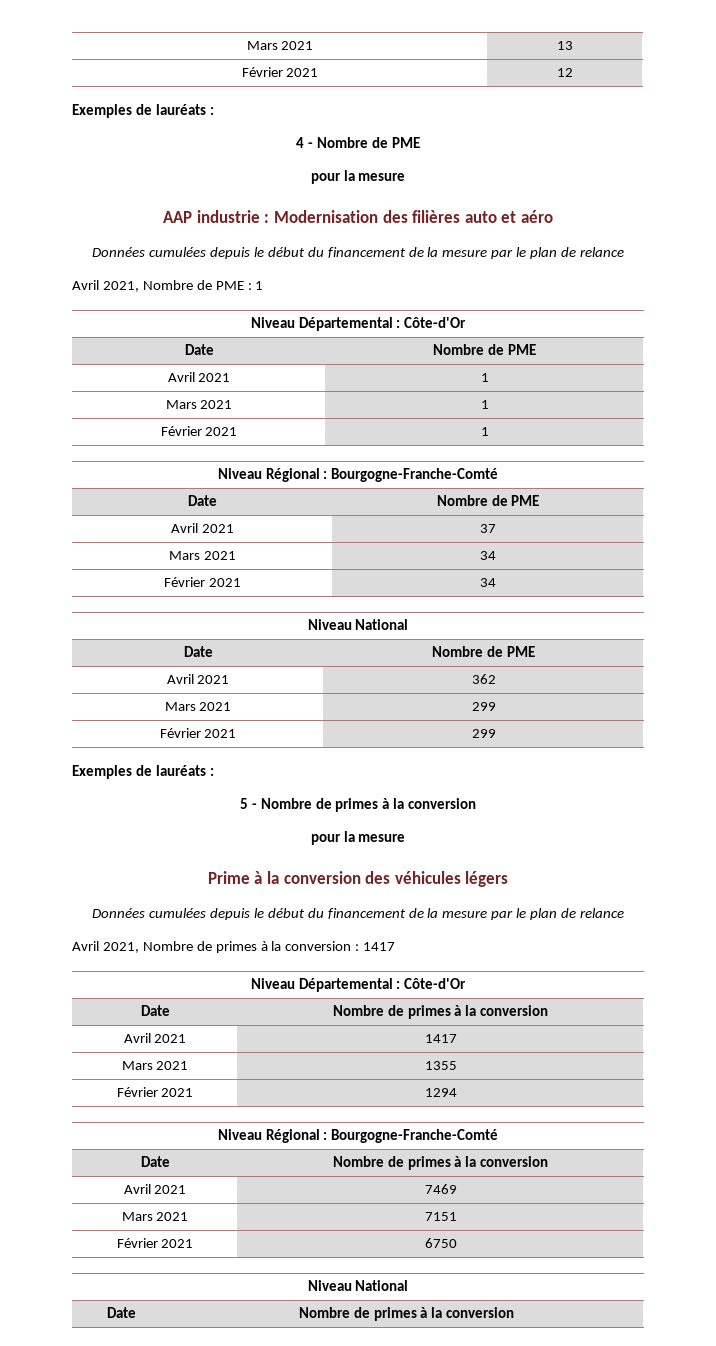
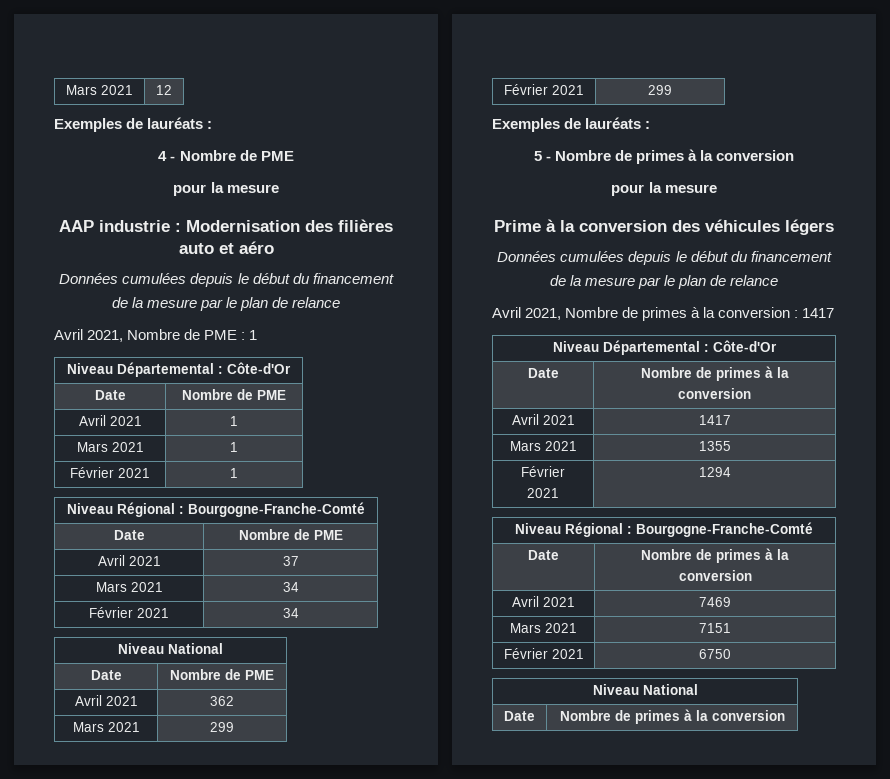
[246,41,314,50] [557,41,573,50] [241,67,319,77] Mars 2021 | 13 // Février 2021 -> [66,85,133,95] Mars 2021

